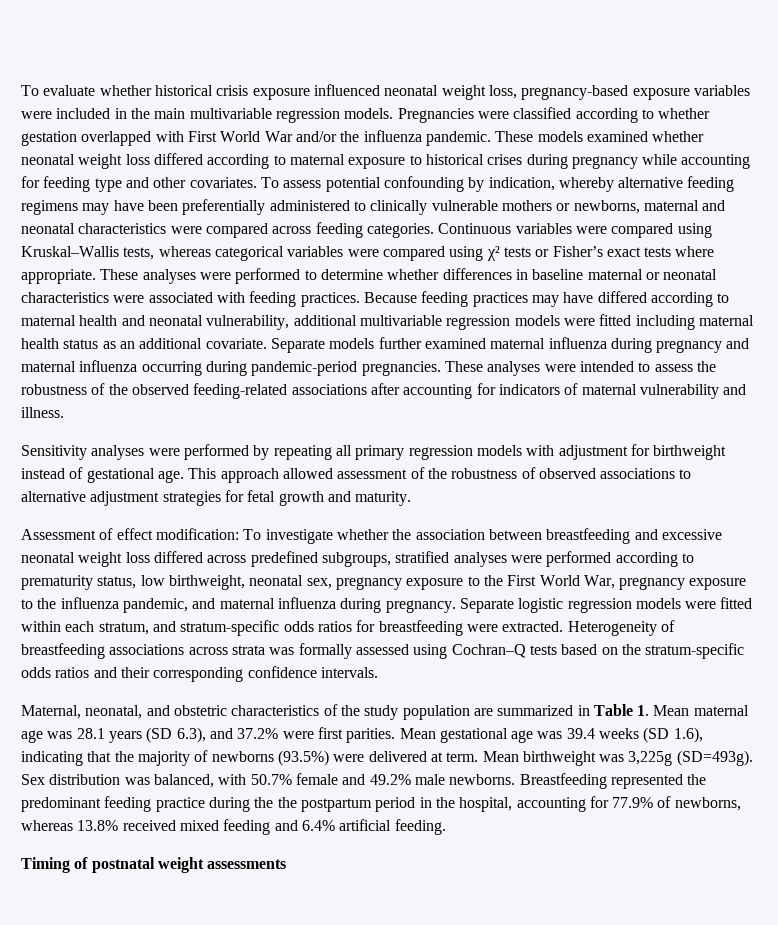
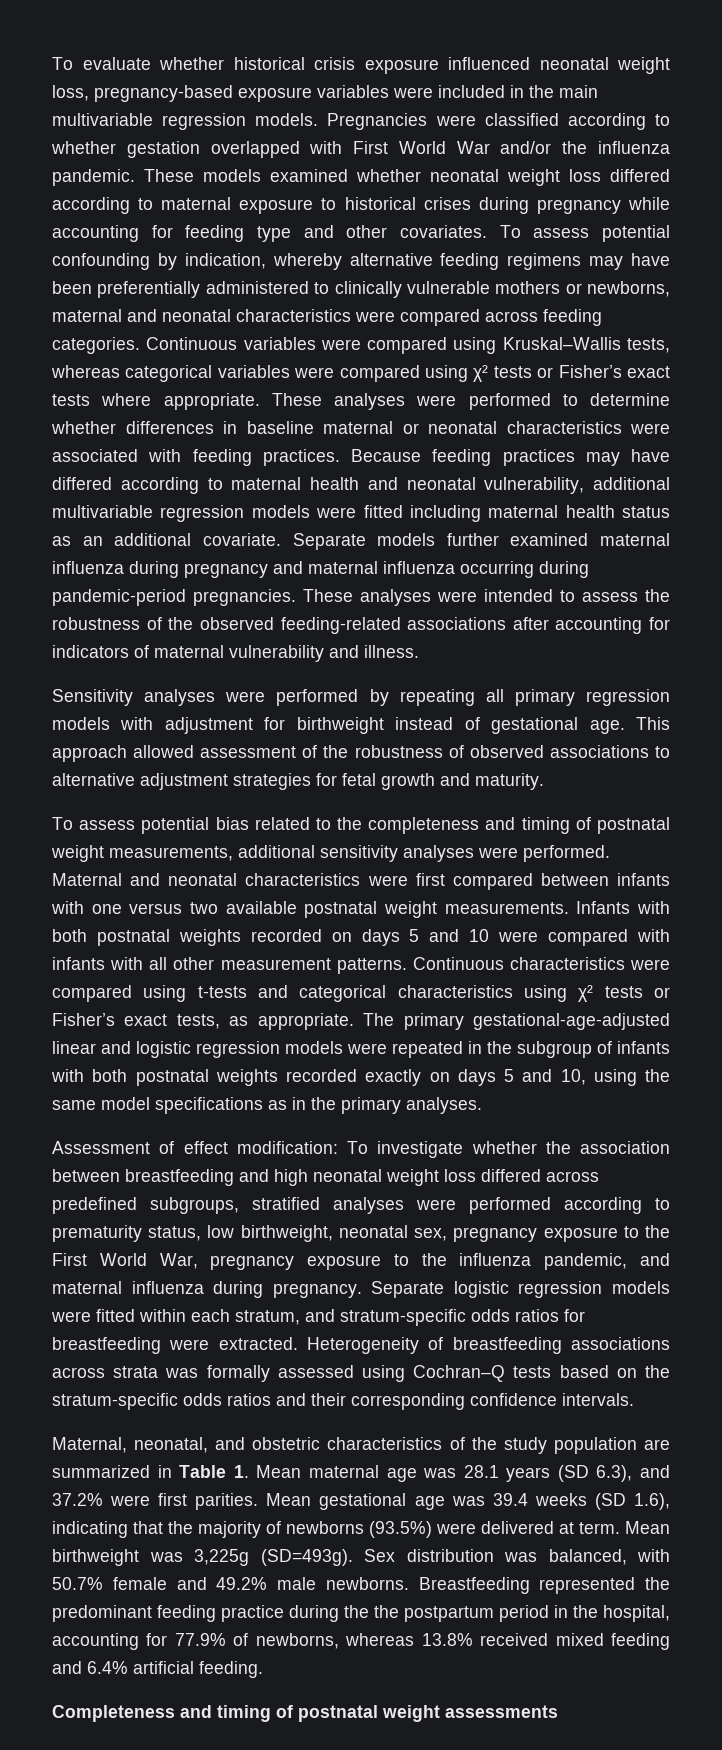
(412, 498) none -> [52,817,670,834] [51,845,610,862] [52,873,670,890] [51,901,670,918] [52,929,671,946] [52,957,670,974] [52,985,671,1002] [52,1013,670,1030] [52,1041,670,1058] [51,1069,670,1086] [52,1097,482,1114] // To assess potential bias related to the completeness and timing of postnatal weight measurements, additional sensitivity analyses were performed. Maternal and neonatal characteristics were first compared between infants with one versus two available postnatal weight measurements. Infants with both postnatal weights recorded on days 5 and 10 were compared with infants with all other measurement patterns. Continuous characteristics were compared using t-tests and categorical characteristics using χ² tests or Fisher’s exact tests, as appropriate. The primary gestational-age-adjusted linear and logistic regression models were repeated in the subgroup of infants with both postnatal weights recorded exactly on days 5 and 10, using the same model specifications as in the primary analyses.
[661,529,722,540] excessive -> [274,1169,308,1186] high
[21,857,70,873] Timing -> [52,1705,271,1722] Completeness and timing

